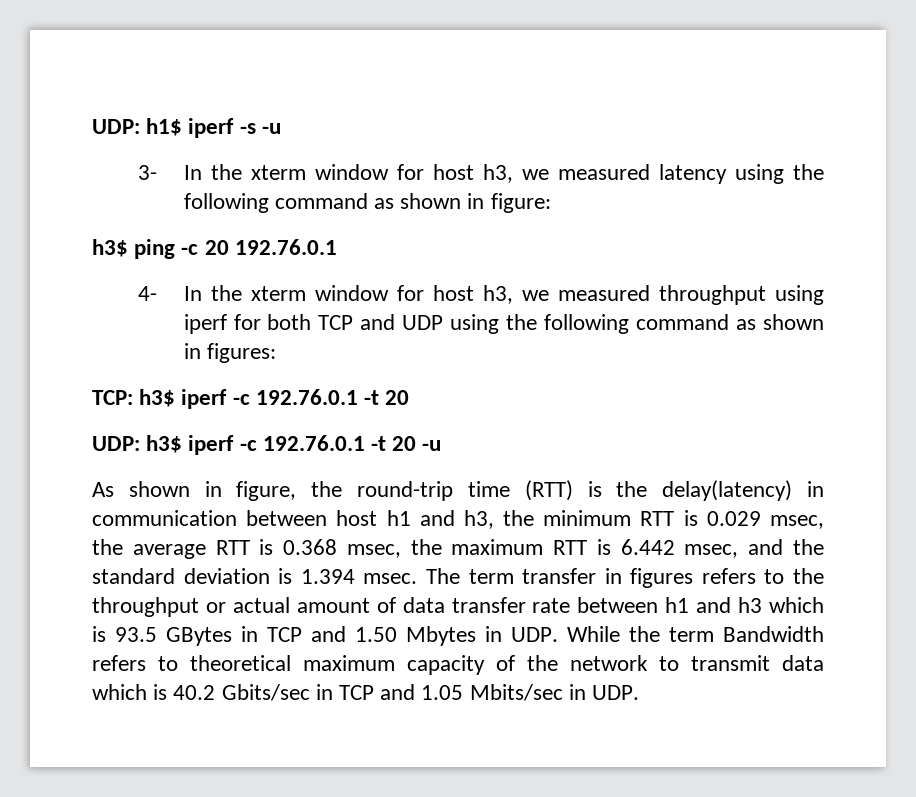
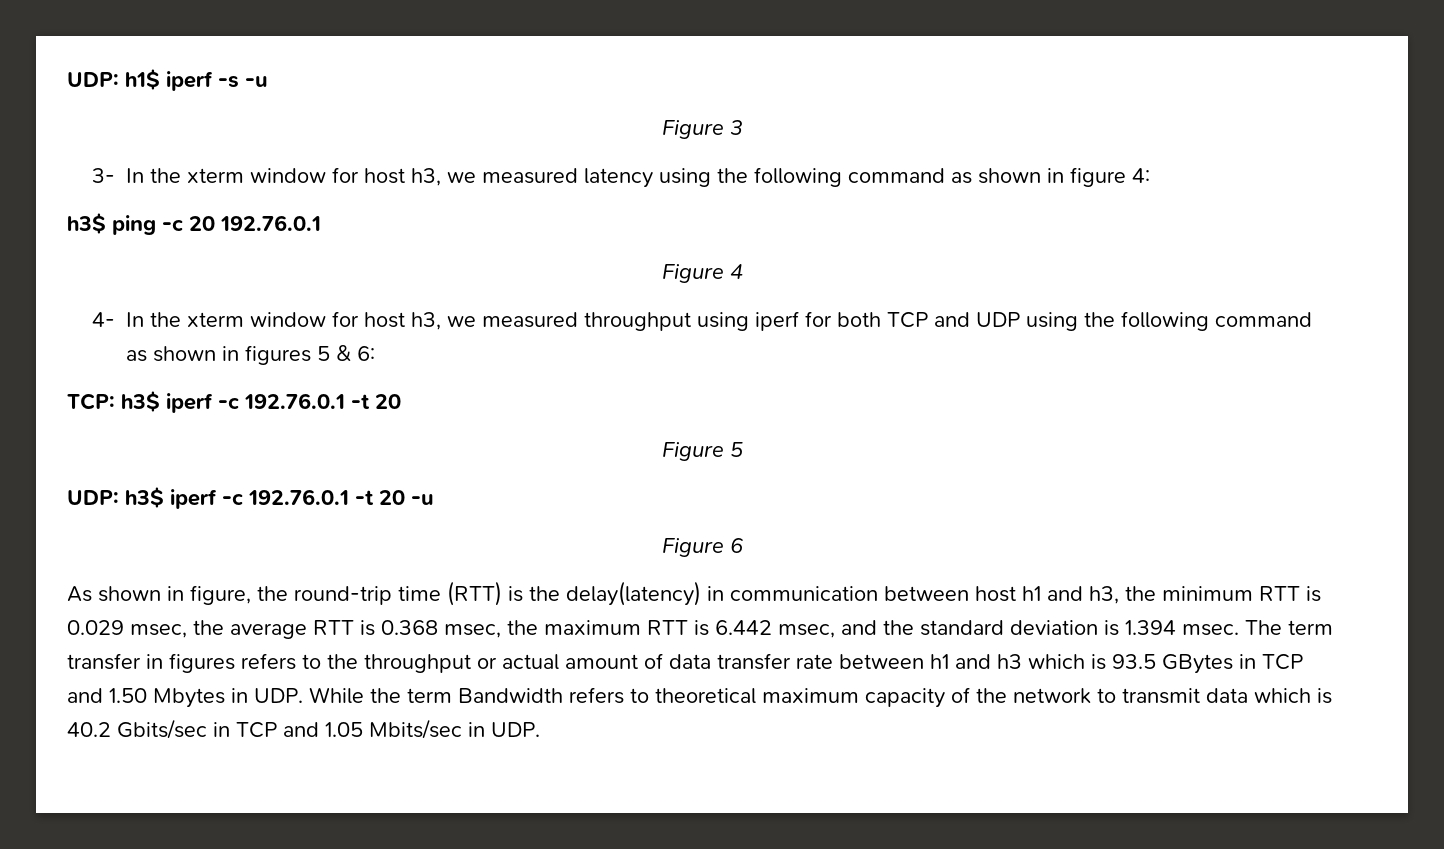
(281, 128) none -> [662,120,743,139] // Figure 3
[490,193,551,213] figure: -> [1069,167,1150,187] figure 4:
(337, 247) none -> [662,264,743,283] // Figure 4
[206,343,276,363] figures: -> [244,345,375,365] figures 5 & 6:
(410, 397) none -> [662,442,743,461] // Figure 5
(442, 445) none -> [662,538,744,557] // Figure 6

